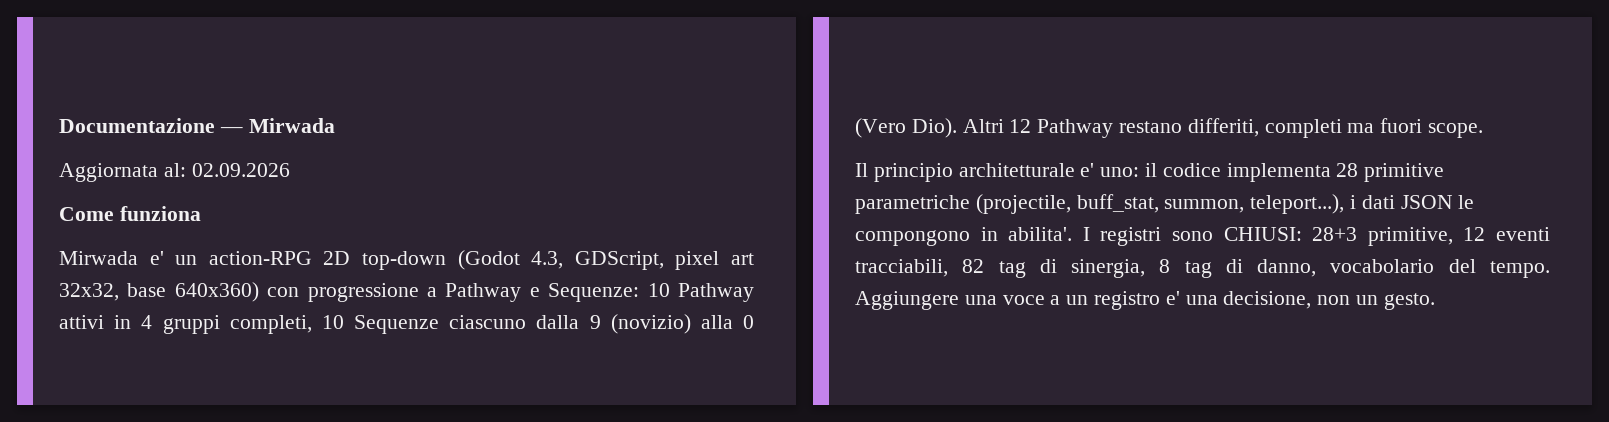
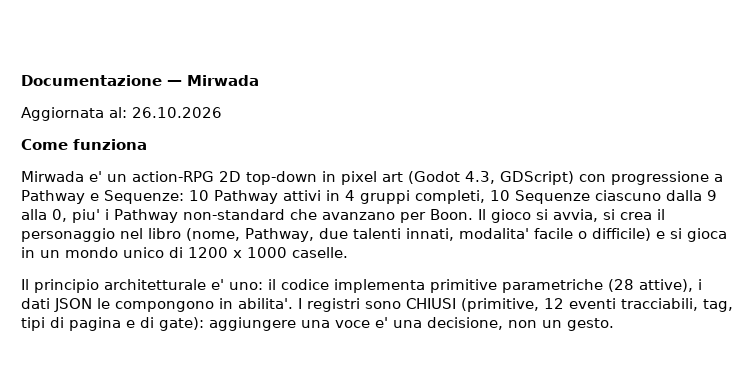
[191,163,290,177] 02.09.2026 -> [132,107,222,118] 26.10.2026
[457,250,755,270] [59,282,259,302] (Godot 4.3, GDScript, pixel art 32x32, base 640x360) -> [322,171,574,185] in pixel art (Godot 4.3, GDScript)
[610,314,754,334] [855,118,1484,138] (novizio) alla 0 (Vero Dio). Altri 12 Pathway restano differiti, completi ma fuori scope. -> [21,209,665,223] [21,228,727,242] [21,247,348,258] alla 0, piu' i Pathway non-standard che avanzano per Boon. Il gioco si avvia, si crea il personaggio nel libro (nome, Pathway, due talenti innati, modalita' facile o difficile) e si gioca in un mondo unico di 1200 x 1000 caselle.
[1336,163,1359,177] 28 -> (425, 286) none
[975,194,1345,214] (projectile, buff_stat, summon, teleport...), -> [608,279,693,292] (28 attive),
[1223,227,1550,246] [855,259,1550,278] [855,291,1161,310] CHIUSI: 28+3 primitive, 12 eventi tracciabili, 82 tag di sinergia, 8 tag di danno, vocabolario del tempo. Aggiungere una voce a un registro -> [406,298,733,312] [21,317,370,331] CHIUSI (primitive, 12 eventi tracciabili, tag, tipi di pagina e di gate): aggiungere una voce

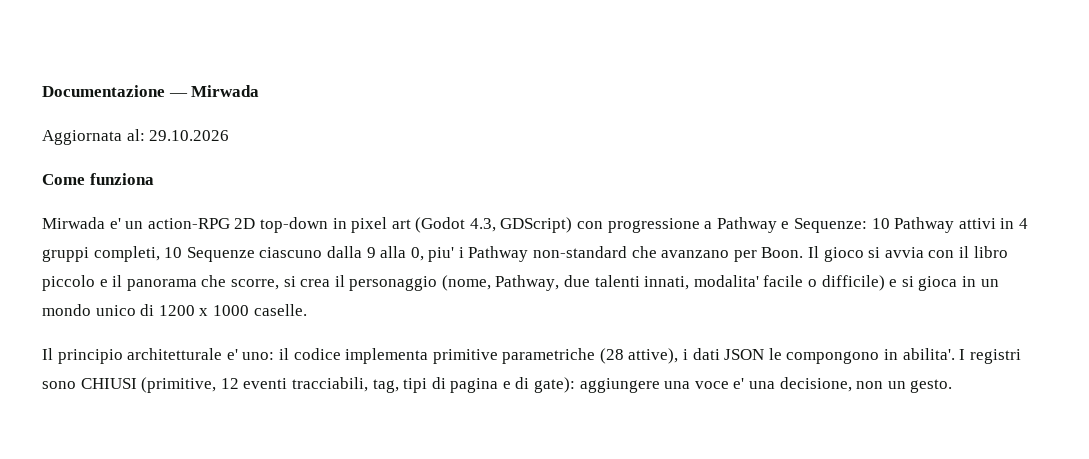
[132,107,222,118] 26.10.2026 -> [149,130,230,141] 29.10.2026
[553,209,598,222] avvia, -> [884,246,1008,258] [42,275,279,291] avvia con il libro piccolo e il panorama che scorre,
[120,228,181,239] nel libro -> (438, 283) none

